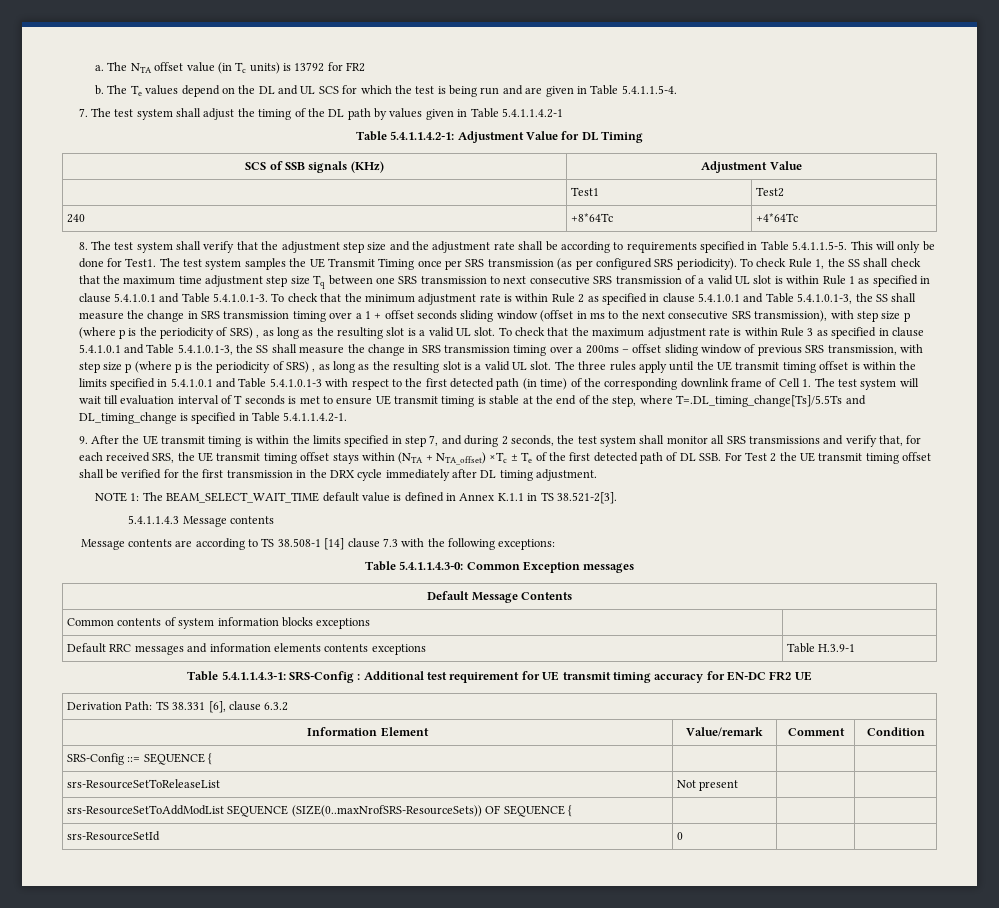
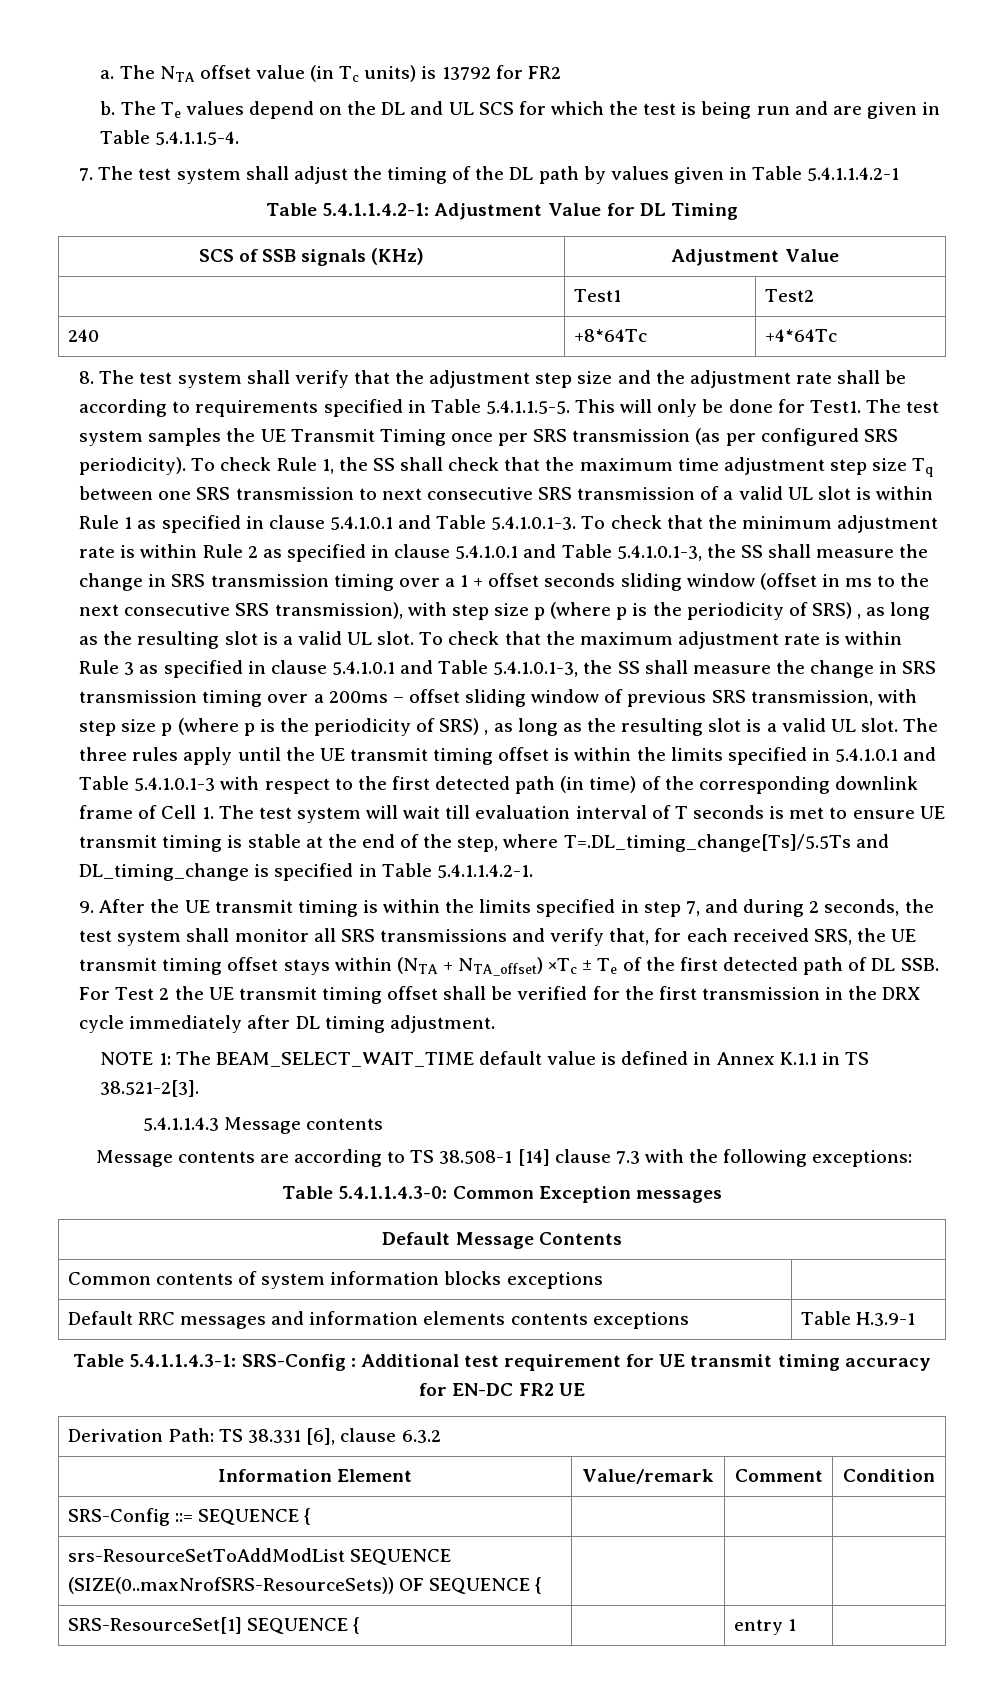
[67,779,221,789] [677,780,739,791] // srs-ResourceSetToReleaseList | Not present | | -> (312, 1516) none
[67,831,161,841] [677,832,684,840] srs-ResourceSetId | 0 | -> [67,1617,360,1634] [733,1619,796,1635] SRS-ResourceSet[1] SEQUENCE { | | entry 1

